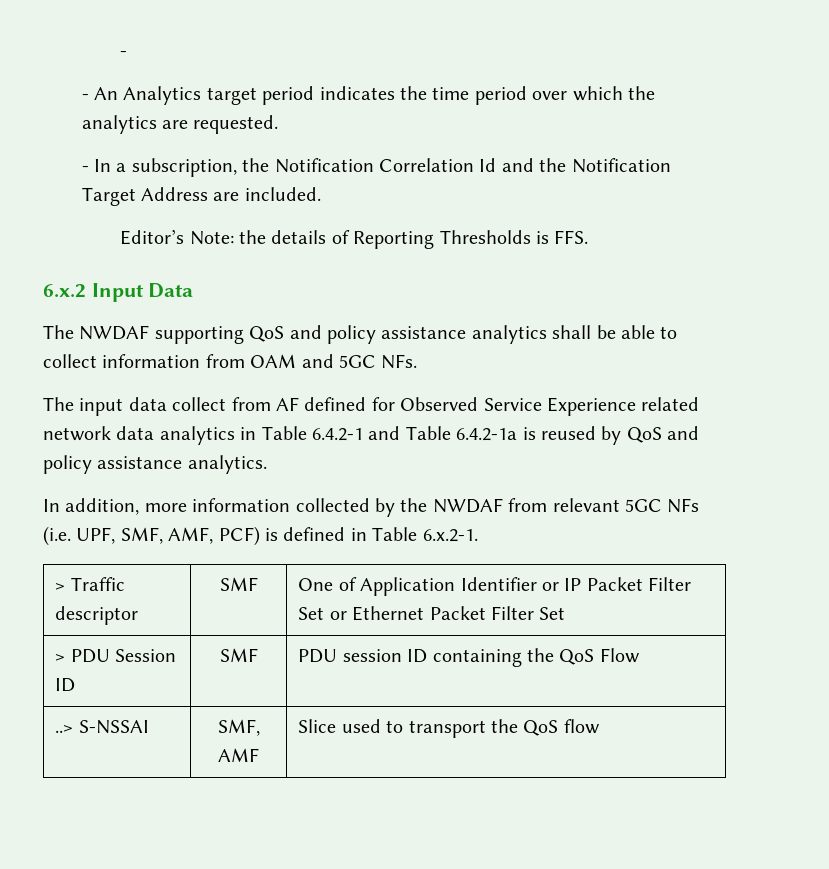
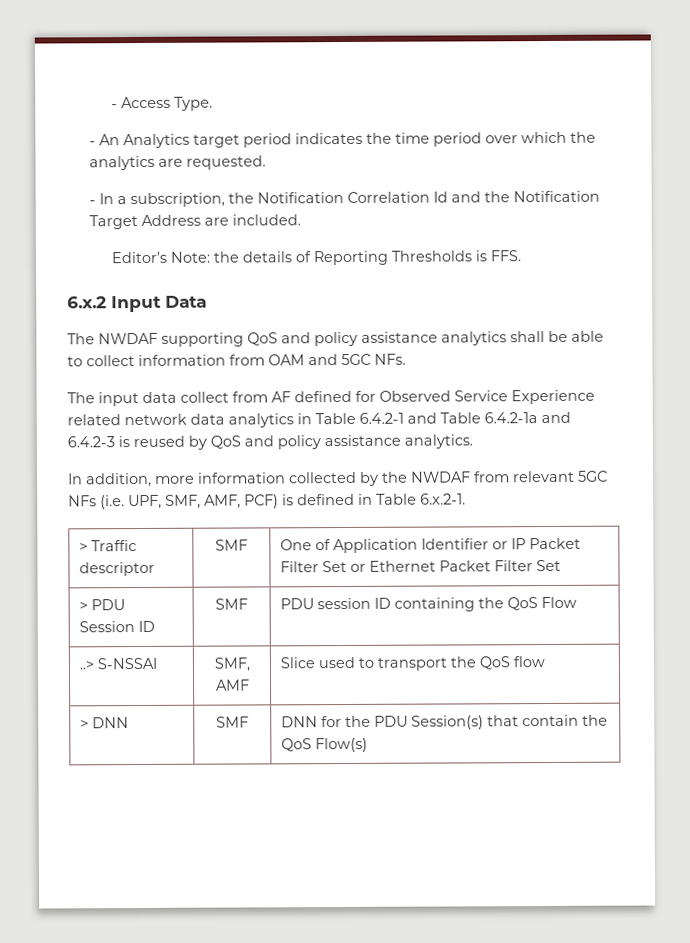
[120,51,128,57] - -> [111,96,214,111] - Access Type.
(518, 434) none -> [541,411,571,424] [67,436,115,448] and 6.4.2-3
(600, 726) none -> [79,717,129,729] [216,716,249,728] [280,714,608,730] [280,737,368,753] // > DNN | SMF | DNN for the PDU Session(s) that contain the QoS Flow(s)

